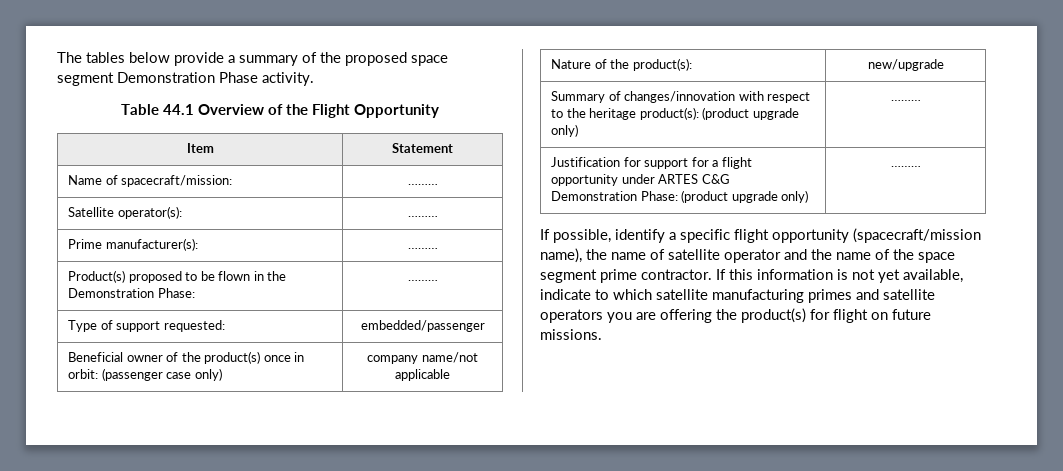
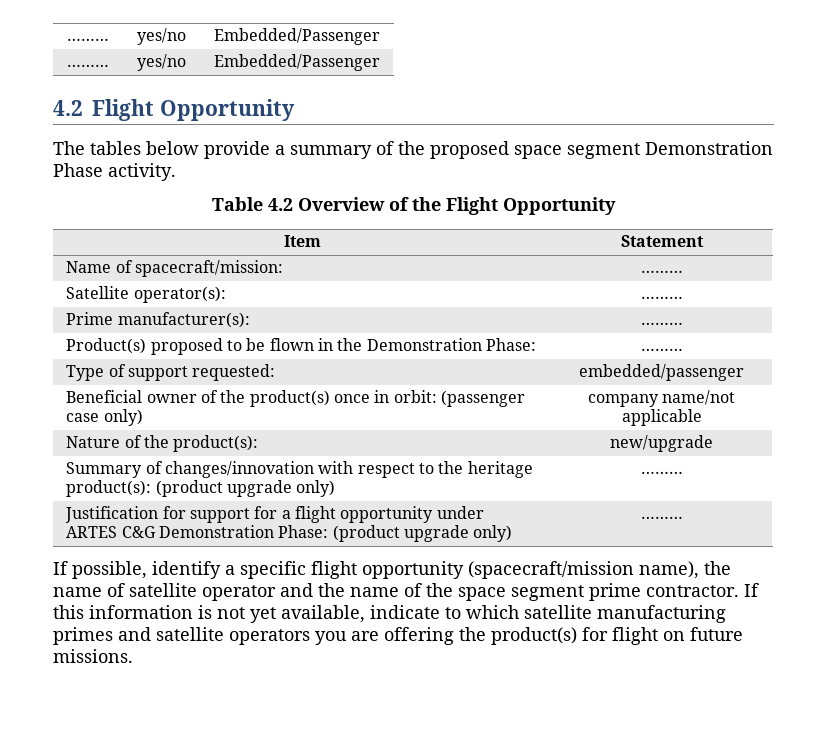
(57, 57) none -> [67,38,109,41] [136,28,186,45] [213,28,380,45] [67,64,109,67] [136,54,186,71] [213,54,380,71] [53,99,295,121] ……… | yes/no | Embedded/Passenger // ……… | yes/no | Embedded/Passenger // 4.2 Flight Opportunity //
[163,104,194,115] 44.1 -> [268,198,293,211] 4.2

